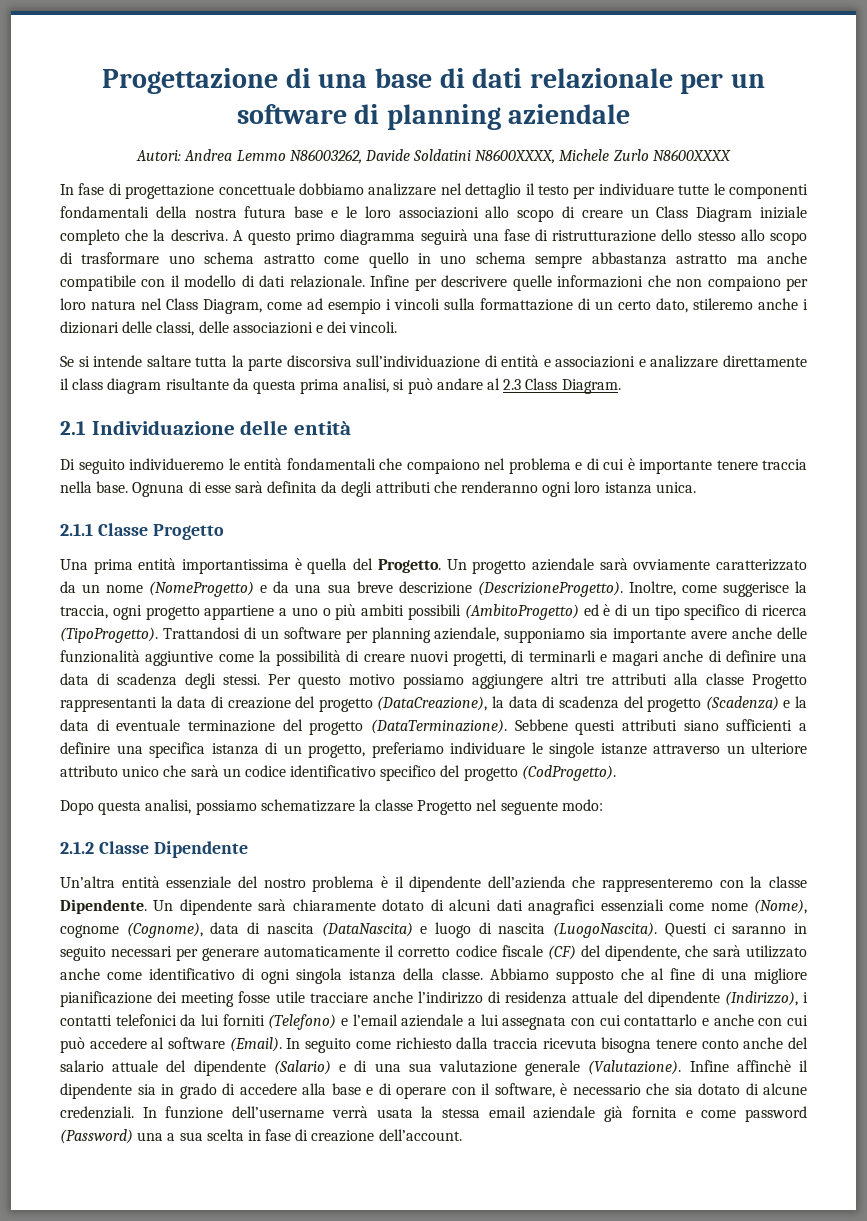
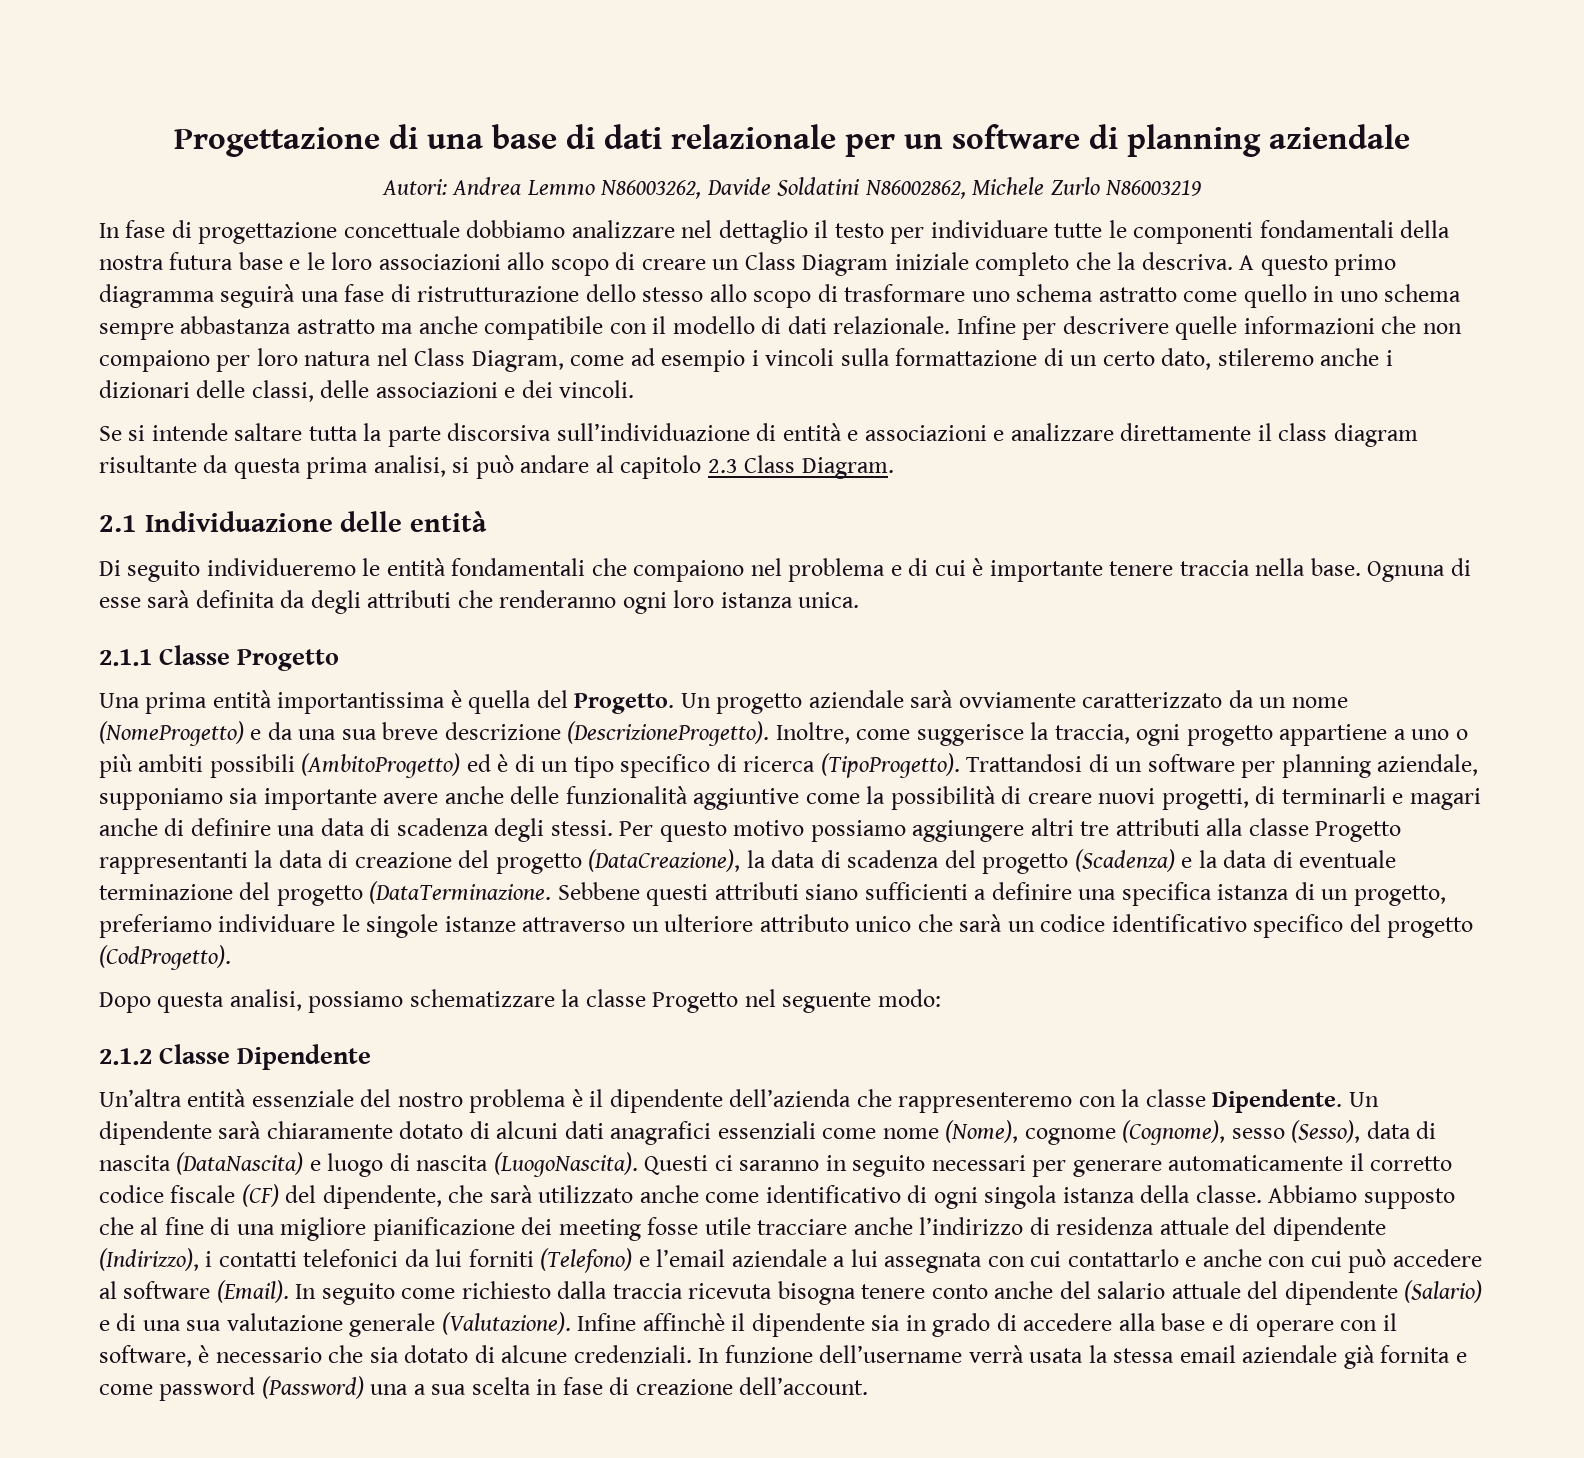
[475,149,556,164] N8600XXXX, -> [864,180,966,199] N86002862,
[652,149,731,161] N8600XXXX -> [1105,180,1202,196] N86003219
(501, 384) none -> [620,455,702,479] capitolo
[371,719,507,734] (DataTerminazione). -> [369,881,552,904] (DataTerminazione.
(203, 930) none -> [1231,1120,1361,1143] sesso (Sesso),

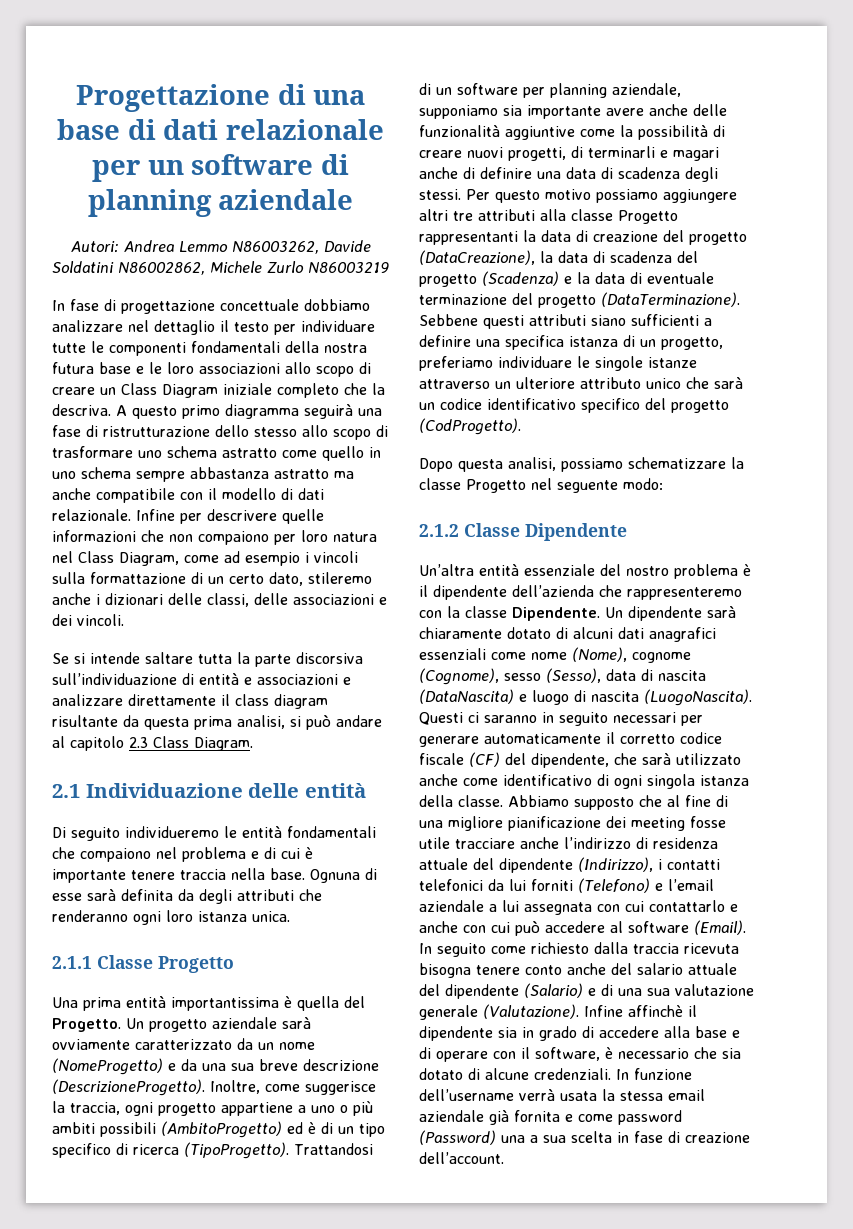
[369,881,552,904] (DataTerminazione. -> [601,292,740,307] (DataTerminazione).

